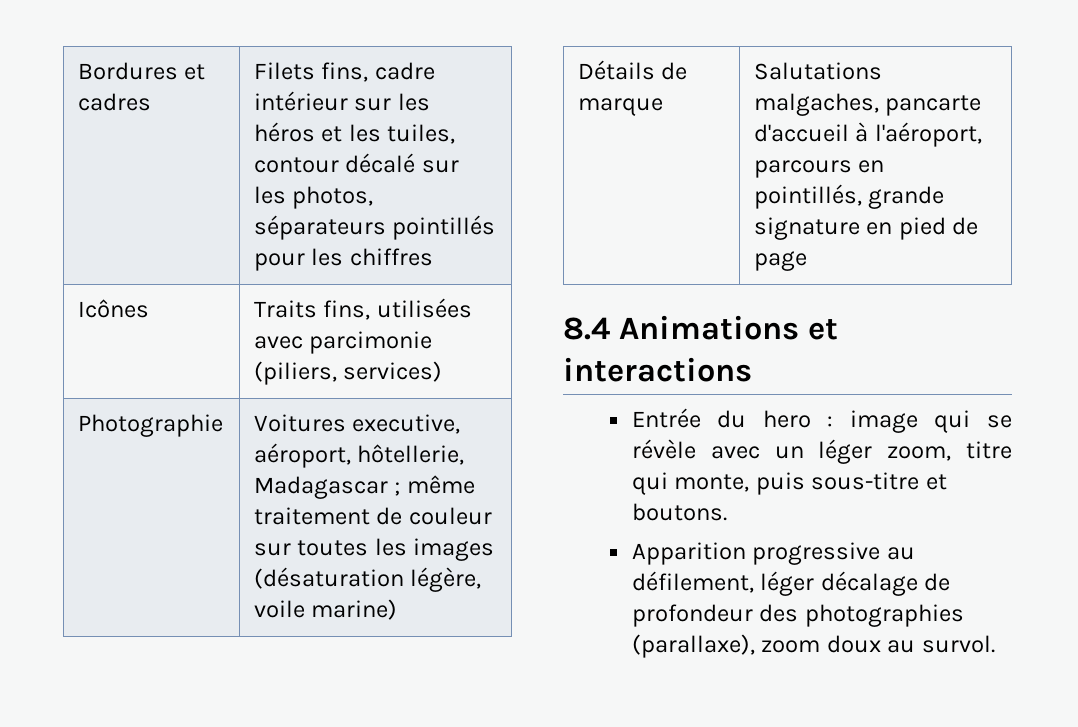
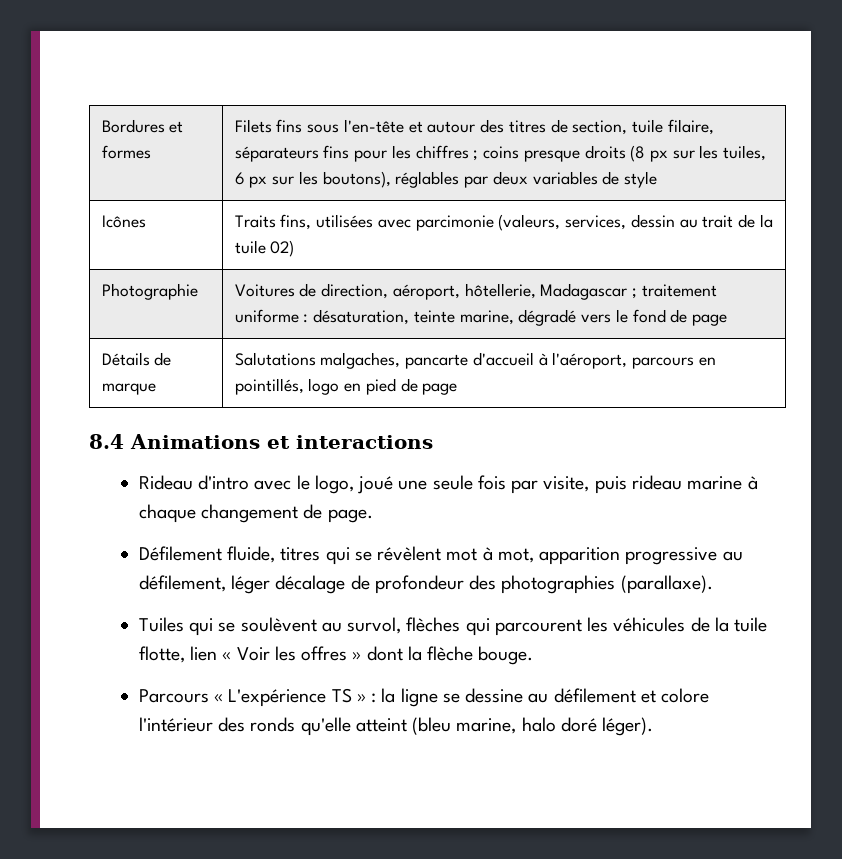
[77,93,151,111] cadres -> [101,145,151,159] formes
[321,62,435,82] [253,91,430,111] [253,122,456,144] [253,153,459,173] [253,186,374,209] [253,215,496,240] [253,248,433,271] fins, cadre intérieur sur les héros et les tuiles, contour décalé sur les photos, séparateurs pointillés pour les chiffres -> [276,119,714,135] [234,145,767,162] [234,171,657,188] fins sous l'en-tête et autour des titres de section, tuile filaire, séparateurs fins pour les chiffres ; coins presque droits (8 px sur les tuiles, 6 px sur les boutons), réglables par deux variables de style
[253,361,443,385] (piliers, services) -> [498,214,773,231] [234,240,295,257] (valeurs, services, dessin au trait de la tuile 02)
[352,414,461,434] executive, -> [299,283,389,299] de direction,
[406,475,475,494] [253,507,492,525] [253,538,495,561] [253,567,482,592] [253,599,398,620] même traitement de couleur sur toutes les images (désaturation légère, voile marine) -> [641,284,717,297] [234,309,727,326] traitement uniforme : désaturation, teinte marine, dégradé vers le fond de page
[868,186,945,209] [753,217,860,240] grande signature -> [308,378,340,395] logo
[631,408,1012,433] [631,439,1012,464] [631,472,947,495] [631,503,727,521] [631,542,746,565] Entrée du hero : image qui se révèle avec un léger zoom, titre qui monte, puis sous-titre et boutons. // Apparition -> [138,475,758,494] [138,504,373,523] [138,546,621,565] Rideau d'intro avec le logo, joué une seule fois par visite, puis rideau marine à chaque changement de page. // Défilement fluide, titres qui se révèlent mot à mot, apparition
[631,634,995,658] (parallaxe), zoom doux au survol. -> [620,575,713,594] [138,617,768,636] [138,646,534,665] [138,688,710,707] [138,717,654,736] (parallaxe). // Tuiles qui se soulèvent au survol, flèches qui parcourent les véhicules de la tuile flotte, lien « Voir les offres » dont la flèche bouge. // Parcours « L'expérience TS » : la ligne se dessine au défilement et colore l'intérieur des ronds qu'elle atteint (bleu marine, halo doré léger).

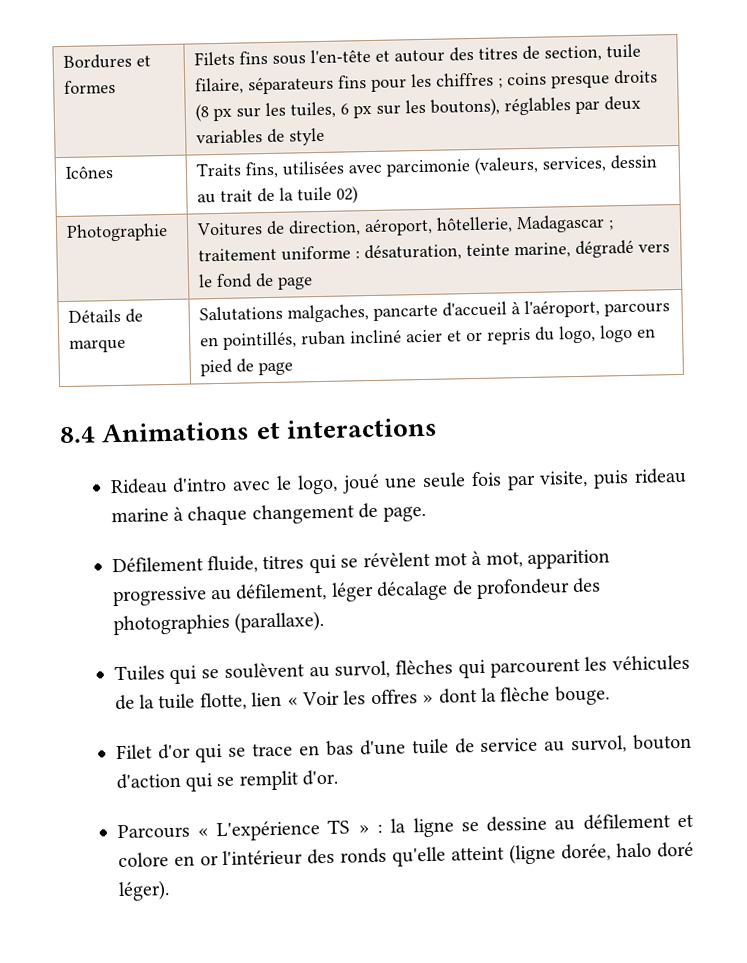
(304, 386) none -> [300,325,596,346] ruban incliné acier et or repris du logo,
(534, 655) none -> [115,733,692,763] [115,769,339,792] // Filet d'or qui se trace en bas d'une tuile de service au survol, bouton d'action qui se remplit d'or.
(710, 695) none -> [173,855,219,866] en or
[412,717,517,735] (bleu marine, -> [509,843,612,865] (ligne dorée,

